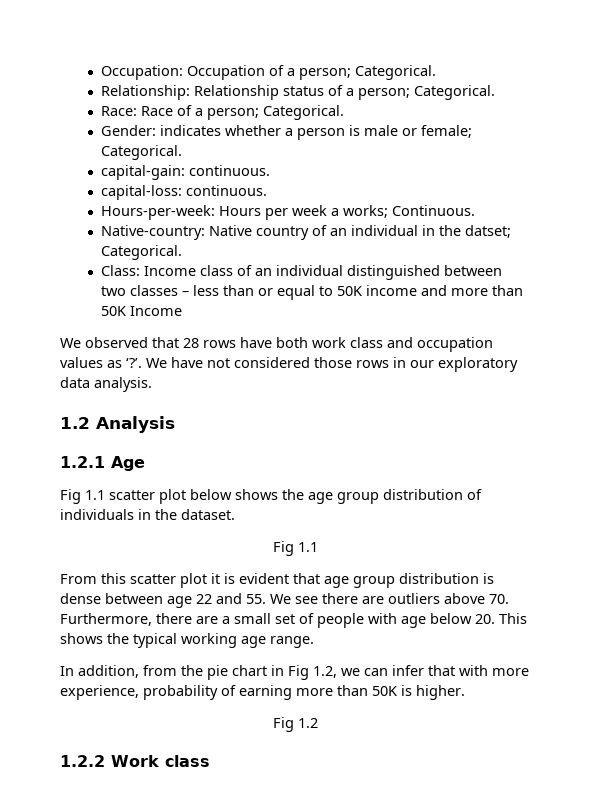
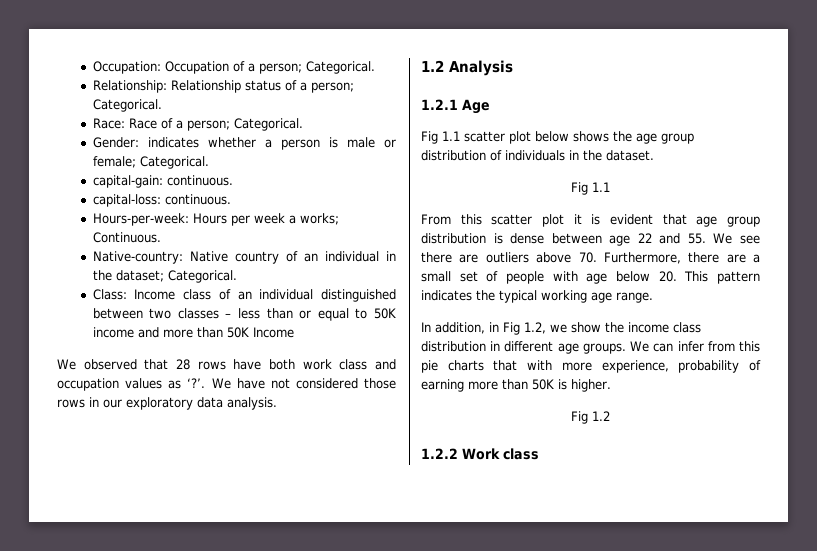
[465,225,512,238] datset; -> [115,270,164,282] dataset;
[60,633,103,644] shows -> [717,271,760,284] [421,290,472,301] pattern indicates
[143,665,424,680] from the pie chart in Fig 1.2, we can infer -> [489,322,701,335] [421,341,760,354] [421,360,484,373] in Fig 1.2, we show the income class distribution in different age groups. We can infer from this pie charts

